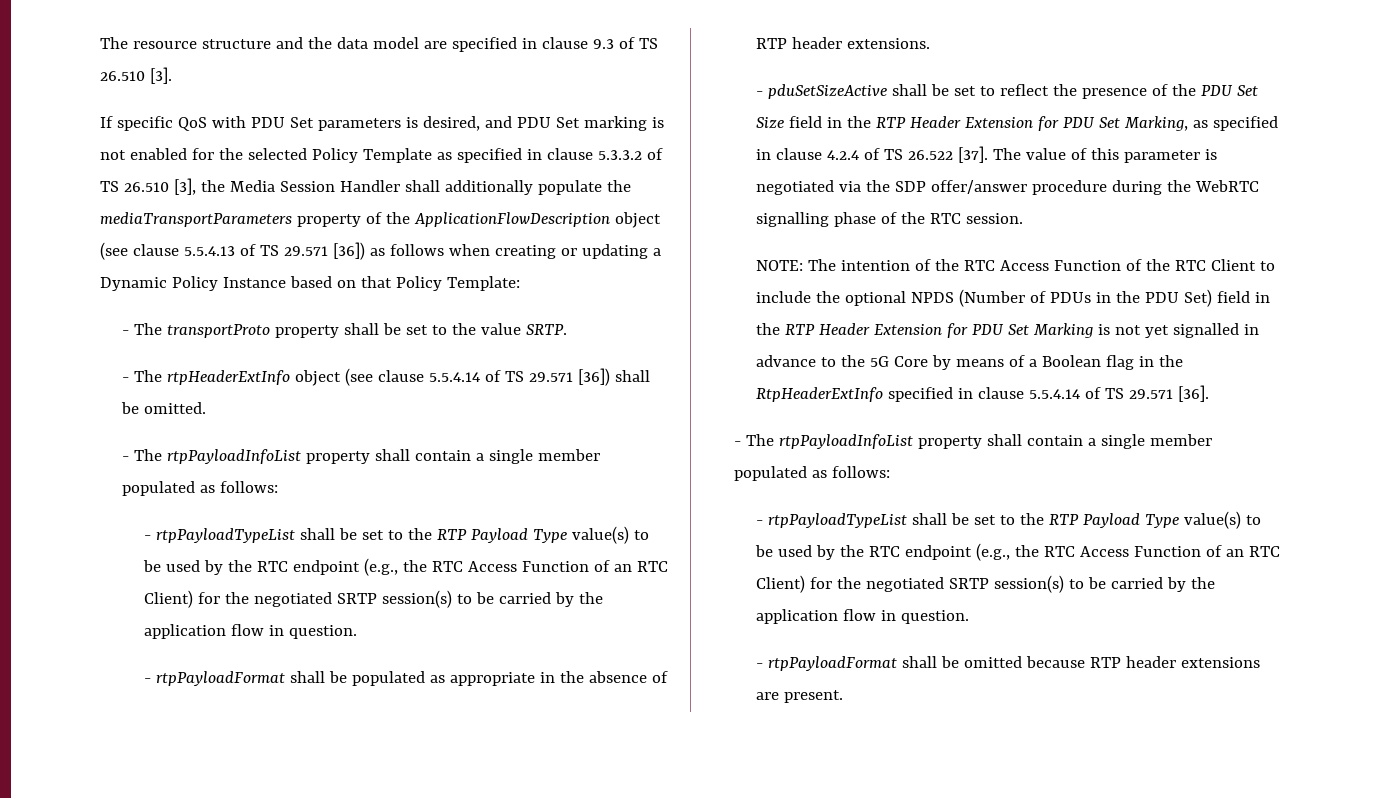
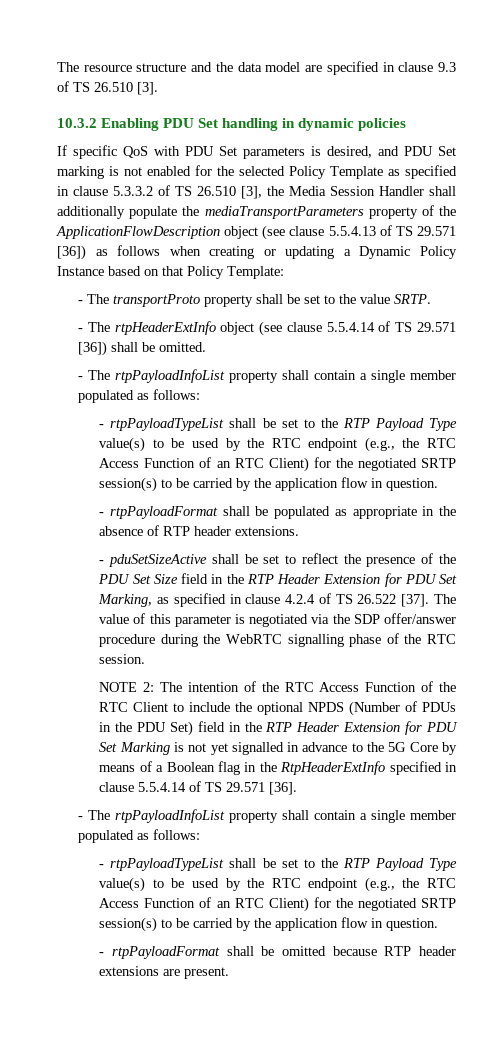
(172, 75) none -> [57,118,407,131] // 10.3.2 Enabling PDU Set handling in dynamic policies
[755,260,803,271] NOTE: -> [99,682,155,692] NOTE 2:

